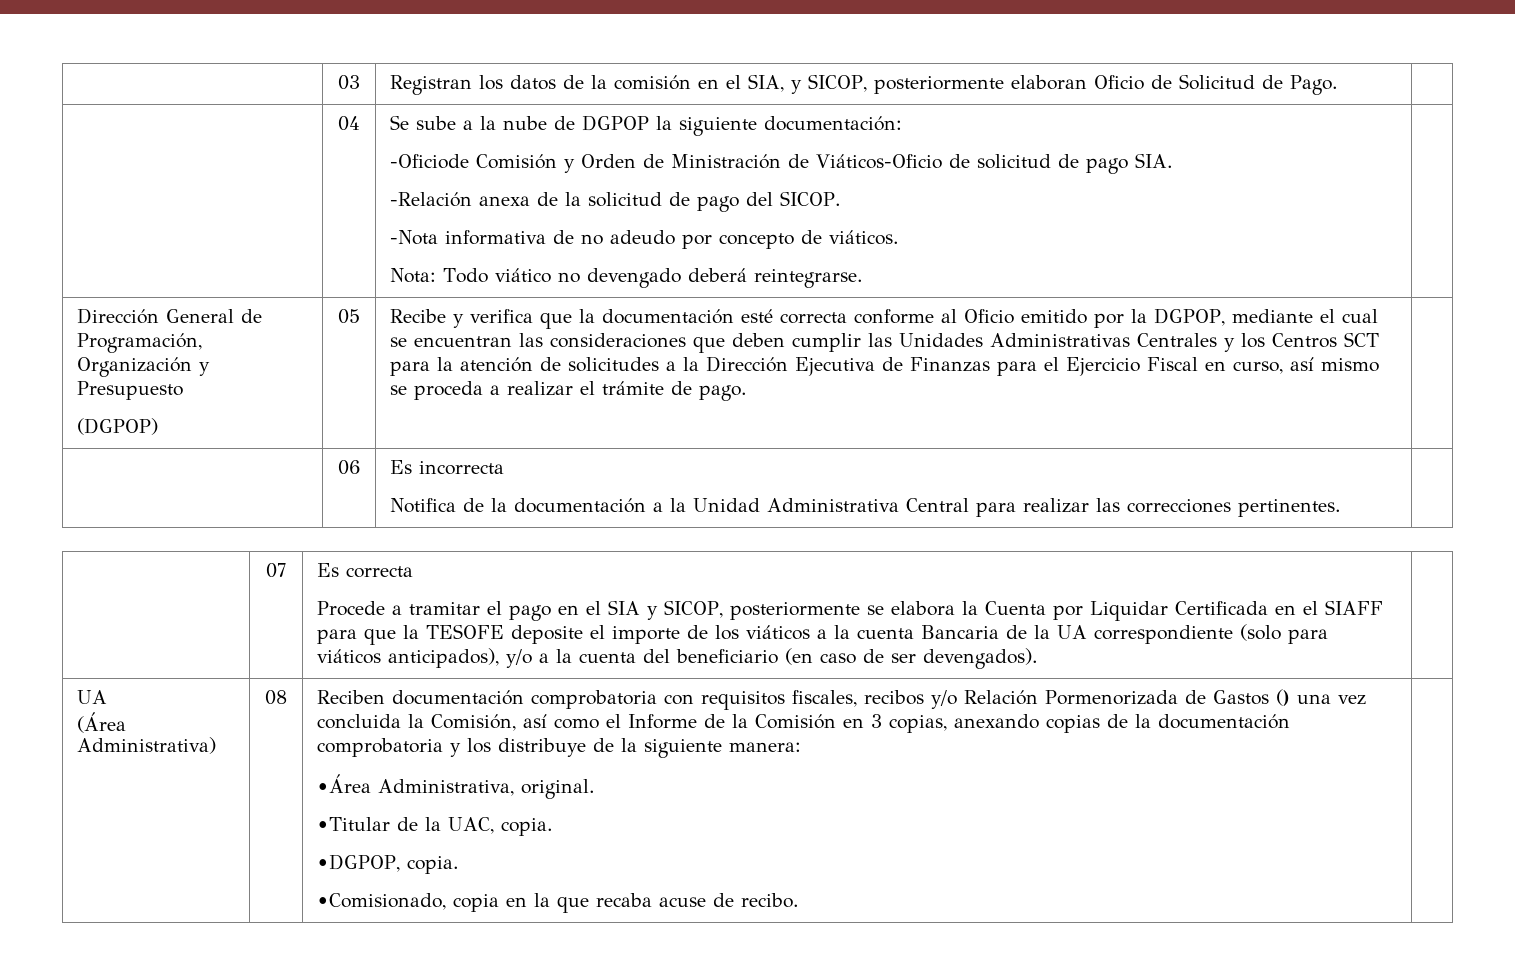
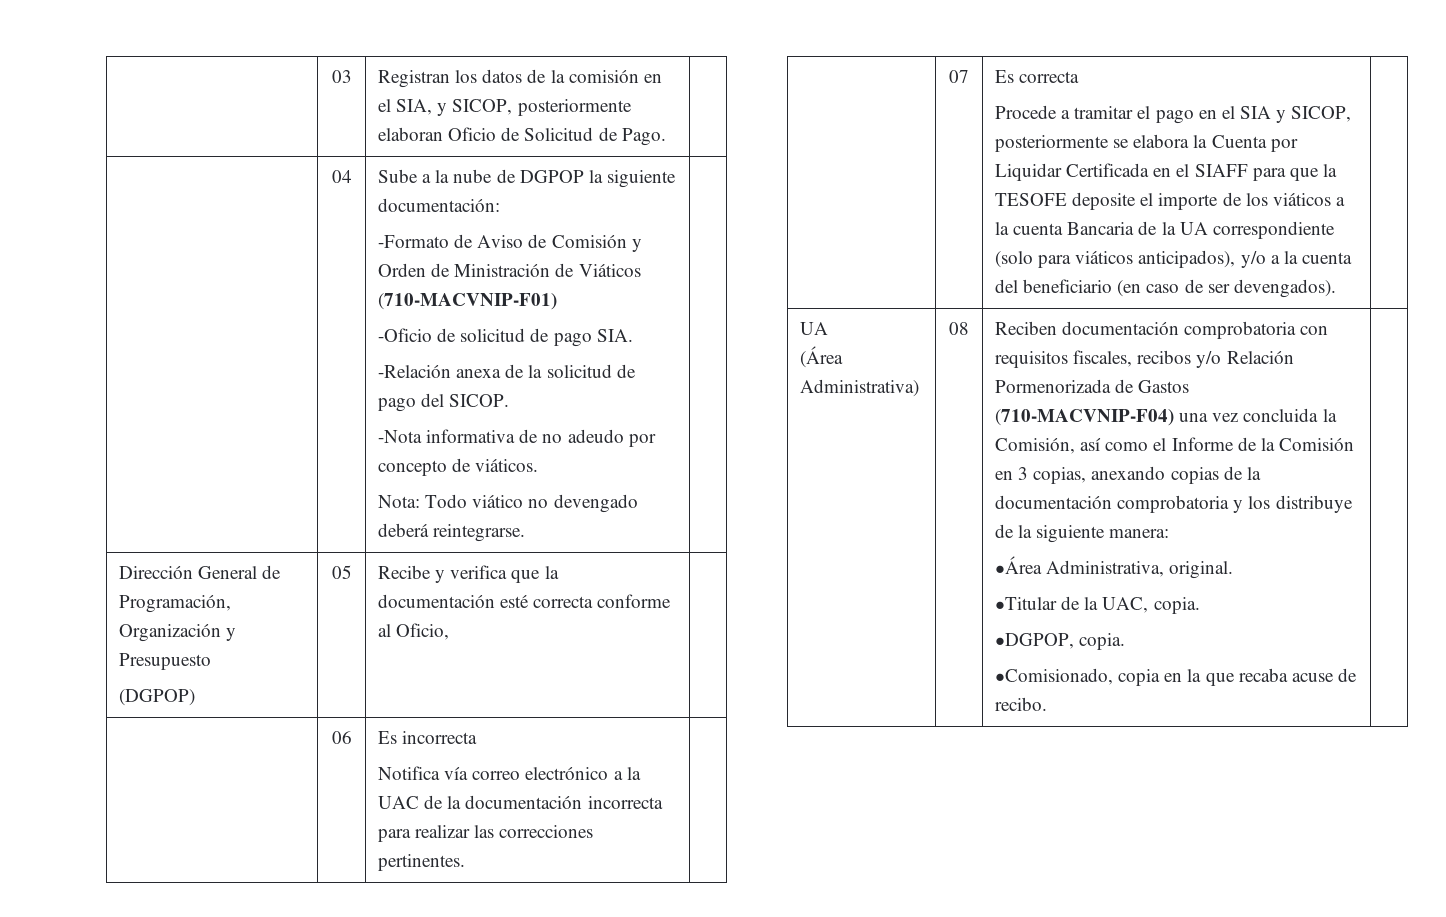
[390,115,457,130] Se sube -> [378,169,419,183] Sube
[390,154,470,169] -Oficiode -> [378,234,548,248] -Formato de Aviso de
[816,154,943,169] Viáticos-Oficio -> [578,264,641,277] [378,293,558,310] [378,328,433,342] Viáticos (710-MACVNIP-F01) // -Oficio
[964,308,1379,328] [390,332,1380,353] [390,356,1380,376] [390,381,748,401] [338,460,360,475] [390,460,505,475] [390,498,970,513] Oficio emitido por la DGPOP, mediante el cual se encuentran las consideraciones que deben cumplir las Unidades Administrativas Centrales y los Centros SCT para la atención de solicitudes a la Dirección Ejecutiva de Finanzas para el Ejercicio Fiscal en curso, así mismo se proceda a realizar el trámite de pago. | // | 06 | Es incorrecta // Notifica de la documentación a la Unidad Administrativa Central -> [396,623,450,640] [331,731,352,744] [378,731,478,744] [378,766,641,780] [378,795,663,809] Oficio, | // | 06 | Es incorrecta // Notifica vía correo electrónico a la UAC de la documentación incorrecta
[1276,689,1291,706] () -> [995,409,1175,426] (710-MACVNIP-F04)

